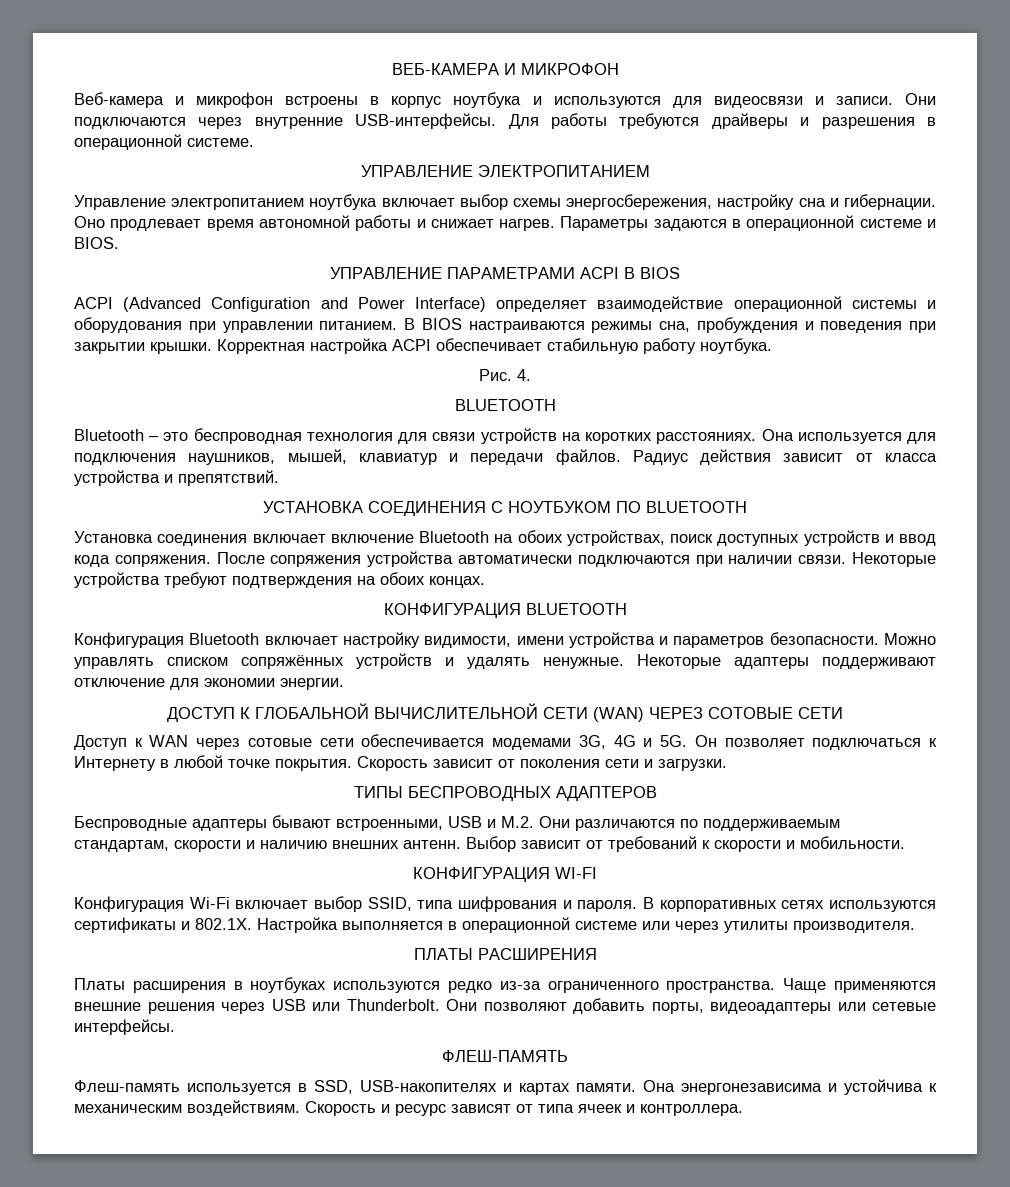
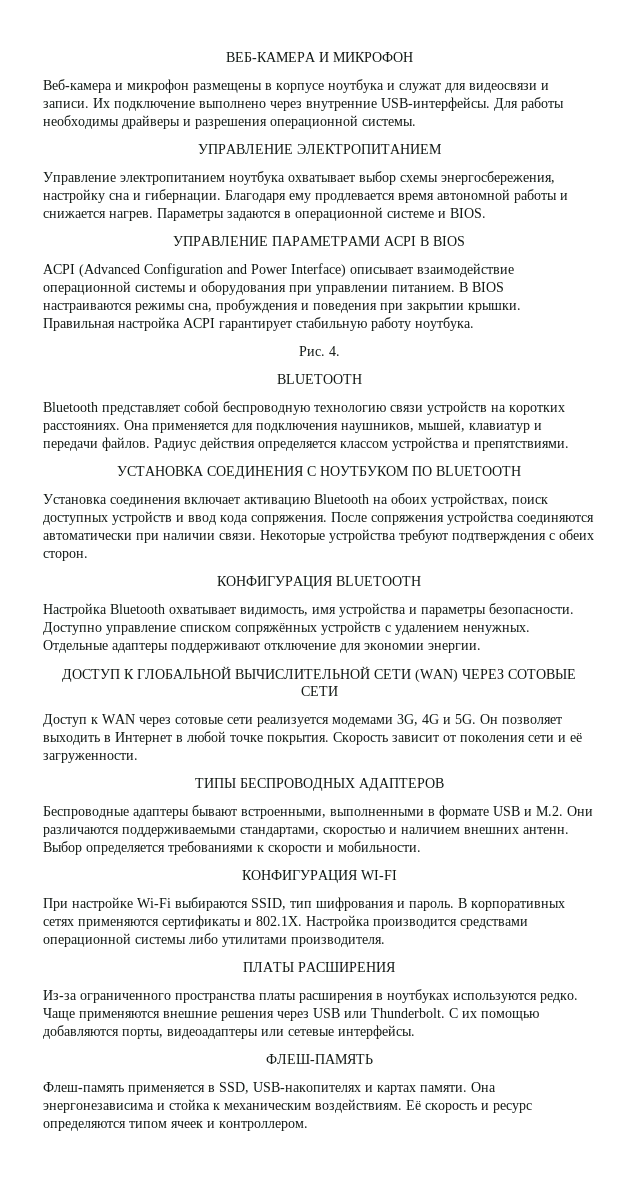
[285,96,442,108] встроены в корпус -> [193,83,324,93] размещены в корпусе
[553,96,661,108] используются -> [399,83,441,93] служат
[905,93,937,105] [74,117,186,129] Они подключаются -> [93,98,266,111] Их подключение выполнено
[619,113,700,129] требуются -> [43,115,119,129] необходимы
[926,117,936,126] [74,134,254,150] в операционной системе. -> [270,115,416,129] операционной системы.
[381,198,455,207] включает -> [288,175,355,182] охватывает
[74,216,202,231] Оно продлевает -> [225,190,395,203] Благодаря ему продлевается
[430,219,494,228] снижает -> [43,211,106,218] снижается
[496,300,588,312] определяет -> [350,267,413,274] описывает
[217,339,305,354] Корректная -> [43,318,115,331] Правильная
[436,338,542,351] обеспечивает -> [219,321,292,331] гарантирует
[149,428,428,444] – это беспроводная технология для -> [102,401,386,415] представляет собой беспроводную технологию
[797,432,902,444] используется -> [152,423,229,433] применяется
[783,453,937,462] [74,470,279,486] зависит от класса устройства и препятствий. -> [258,437,569,451] определяется классом устройства и препятствиями.
[330,534,414,543] включение -> [244,497,310,507] активацию
[458,555,690,567] автоматически подключаются -> [517,515,594,525] [43,533,132,540] соединяются автоматически
[357,572,485,588] на обоих концах. -> [549,529,594,540] [43,551,88,561] с обеих сторон.
[74,632,936,648] [74,653,721,669] Конфигурация Bluetooth включает настройку видимости, имени устройства и параметров безопасности. Можно управлять списком сопряжённых устройств и удалять ненужные. Некоторые -> [43,603,574,617] [43,621,530,635] [43,640,108,653] Настройка Bluetooth охватывает видимость, имя устройства и параметры безопасности. Доступно управление списком сопряжённых устройств с удалением ненужных. Отдельные
[361,734,485,747] обеспечивается -> [257,717,329,727] реализуется
[812,738,938,750] [74,756,156,771] подключаться к Интернету -> [43,732,172,745] выходить в Интернет
[658,759,727,771] загрузки. -> [570,733,582,742] [43,753,138,763] её загруженности.
(443, 825) none -> [330,805,489,819] выполненными в формате
[680,819,840,831] [74,836,697,852] по поддерживаемым стандартам, скорости и наличию внешних антенн. Выбор зависит от требований -> [122,827,569,837] [43,841,253,855] поддерживаемыми стандартами, скоростью и наличием внешних антенн. Выбор определяется требованиями
[74,896,454,912] Конфигурация Wi-Fi включает выбор SSID, типа -> [43,897,312,911] При настройке Wi-Fi выбираются SSID, тип
[577,900,638,912] пароля. -> [409,901,454,911] пароль.
[829,900,936,912] используются -> [78,919,159,929] применяются
[342,917,915,933] [413,948,597,960] [74,977,776,993] выполняется в операционной системе или через утилиты производителя. // ПЛАТЫ РАСШИРЕНИЯ // Платы расширения в ноутбуках используются редко из-за ограниченного пространства. -> [373,919,528,929] [43,933,385,947] [243,962,395,972] [43,989,578,1003] производится средствами операционной системы либо утилитами производителя. // ПЛАТЫ РАСШИРЕНИЯ // Из-за ограниченного пространства платы расширения в ноутбуках используются редко.
[446,998,645,1014] Они позволяют добавить -> [449,1008,539,1021] [43,1025,119,1039] С их помощью добавляются
[187,1083,291,1095] используется -> [128,1085,205,1095] применяется
[844,1079,923,1095] устойчива -> [169,1099,210,1110] стойка
[305,1101,574,1116] Скорость и ресурс зависят от типа -> [406,1100,532,1113] [43,1121,167,1131] Её скорость и ресурс определяются типом
[640,1104,743,1116] контроллера. -> [219,1121,308,1131] контроллером.

